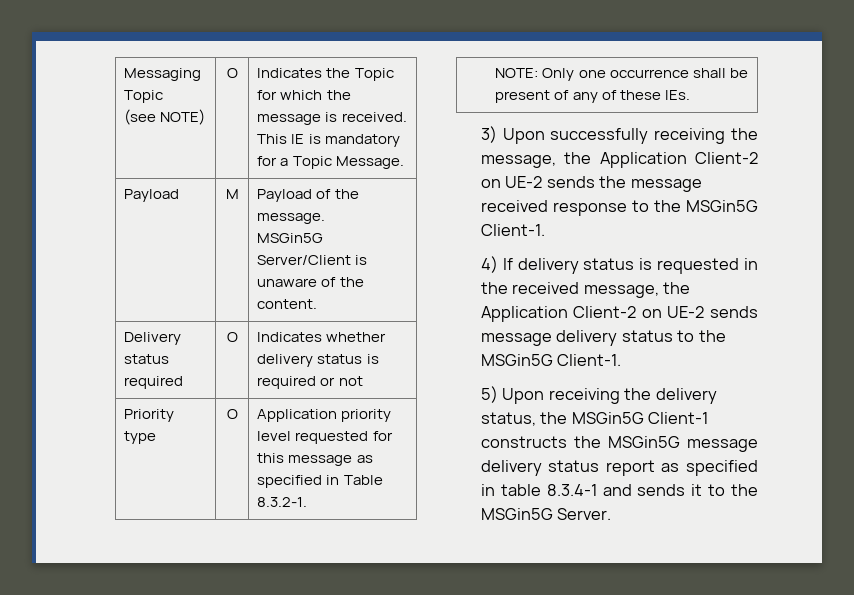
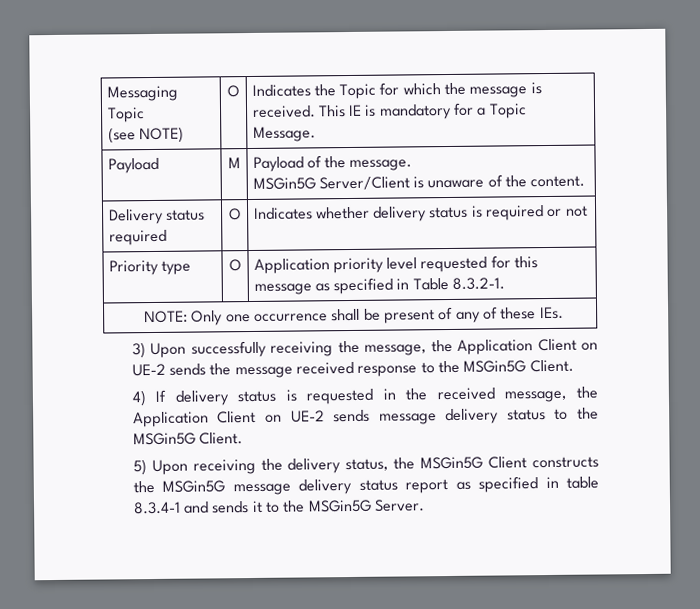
[695,152,758,164] Client-2 -> [537,338,577,352] Client
[480,224,545,236] Client-1. -> [529,359,574,373] Client.
[573,306,637,318] Client-2 -> [217,410,257,424] Client
[557,354,622,366] Client-1. -> [199,432,244,445] Client.
[648,412,709,424] Client-1 -> [488,456,528,469] Client

